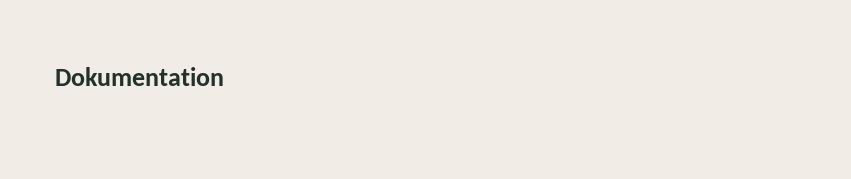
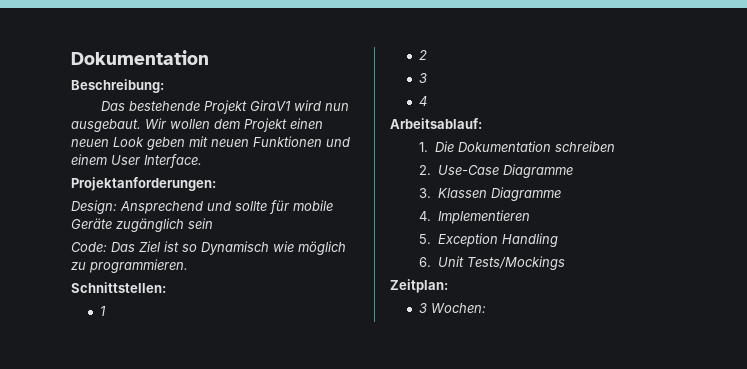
[55,67,224,86] Dokumentation -> [71,50,209,65] [71,79,164,93] [100,100,349,114] [71,118,323,132] [71,136,350,150] [71,154,202,168] [71,177,216,191] [71,200,333,214] [71,218,213,232] [71,241,346,255] [71,259,188,273] [71,282,166,293] [99,306,106,316] [418,50,427,60] [418,73,427,83] [418,96,427,106] [390,118,482,129] [419,141,615,152] [419,164,573,178] [419,187,561,201] [419,210,530,224] [419,233,558,247] [419,256,565,270] [390,279,448,293] [418,303,486,313] Dokumentation // Beschreibung: // Das bestehende Projekt GiraV1 wird nun ausgebaut. Wir wollen dem Projekt einen neuen Look geben mit neuen Funktionen und einem User Interface. // Projektanforderungen: // Design: Ansprechend und sollte für mobile Geräte zugänglich sein // Code: Das Ziel ist so Dynamisch wie möglich zu programmieren. // Schnittstellen: // 1 // 2 // 3 // 4 // Arbeitsablauf: // 1. Die Dokumentation schreiben // 2. Use-Case Diagramme // 3. Klassen Diagramme // 4. Implementieren // 5. Exception Handling // 6. Unit Tests/Mockings // Zeitplan: // 3 Wochen:

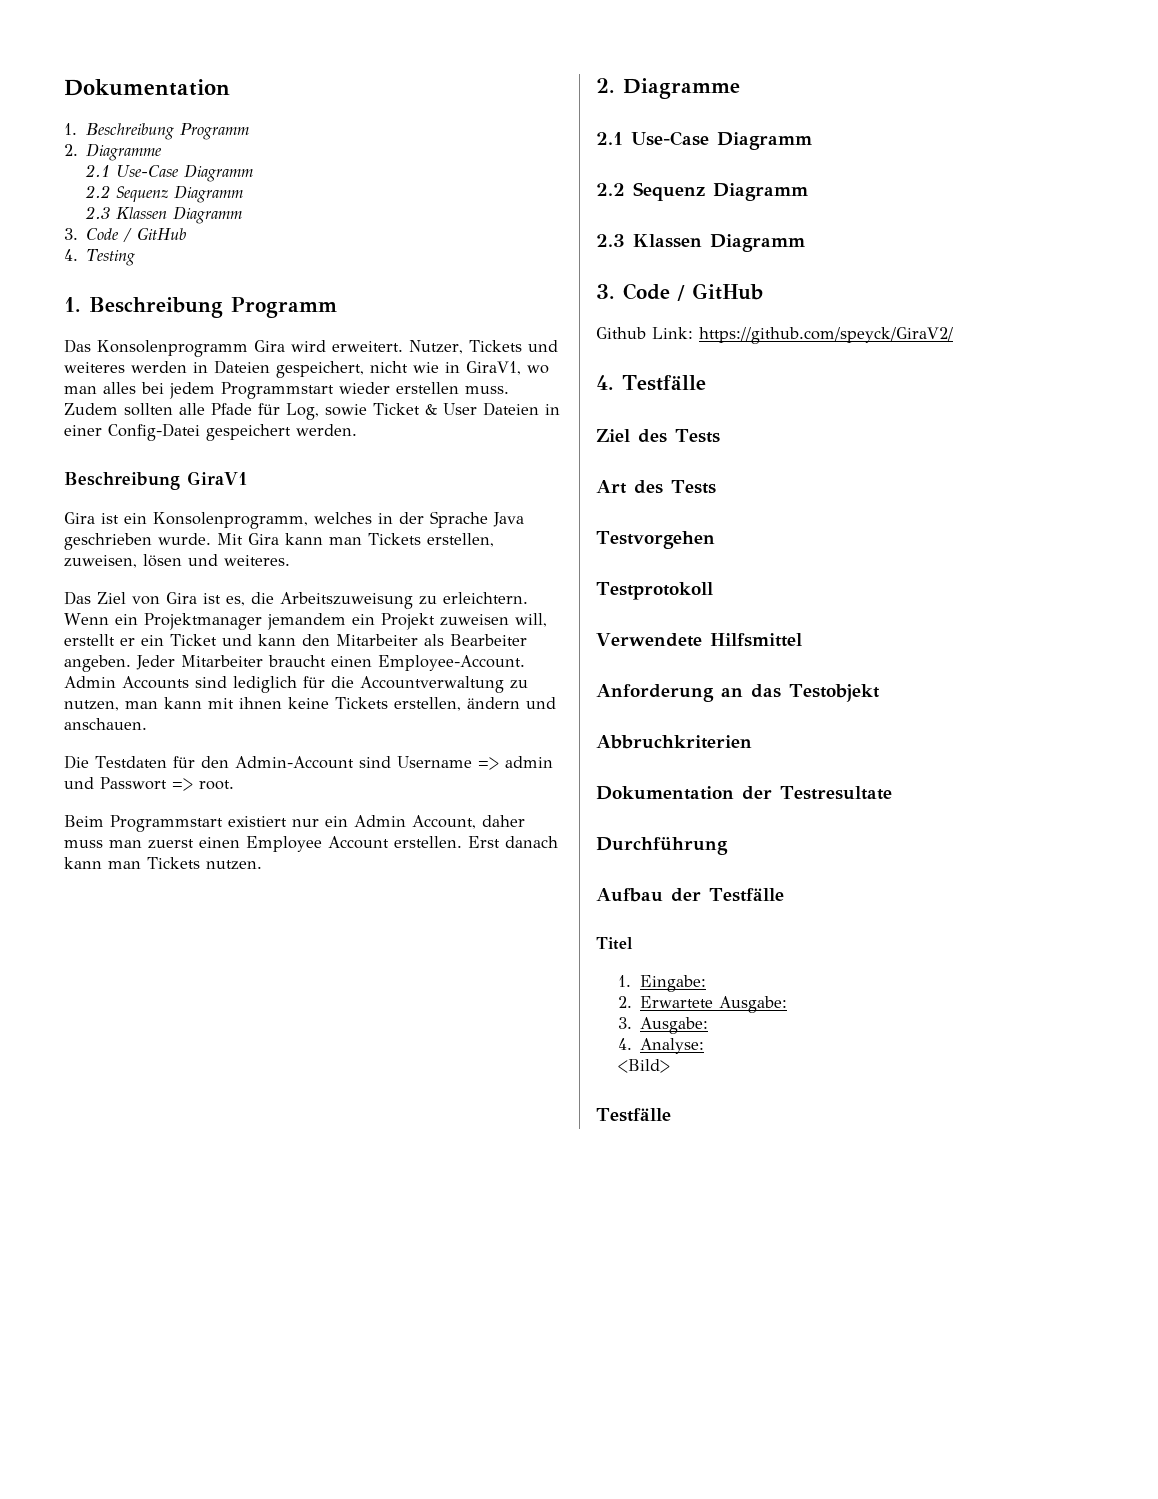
[71,79,164,93] [100,100,349,114] [71,118,323,132] [71,136,350,150] [71,154,202,168] [71,177,216,191] [71,200,333,214] [71,218,213,232] [71,241,346,255] [71,259,188,273] [71,282,166,293] [99,306,106,316] [418,50,427,60] [418,73,427,83] [418,96,427,106] [390,118,482,129] [419,141,615,152] [419,164,573,178] [419,187,561,201] [419,210,530,224] [419,233,558,247] [419,256,565,270] [390,279,448,293] [418,303,486,313] Beschreibung: // Das bestehende Projekt GiraV1 wird nun ausgebaut. Wir wollen dem Projekt einen neuen Look geben mit neuen Funktionen und einem User Interface. // Projektanforderungen: // Design: Ansprechend und sollte für mobile Geräte zugänglich sein // Code: Das Ziel ist so Dynamisch wie möglich zu programmieren. // Schnittstellen: // 1 // 2 // 3 // 4 // Arbeitsablauf: // 1. Die Dokumentation schreiben // 2. Use-Case Diagramme // 3. Klassen Diagramme // 4. Implementieren // 5. Exception Handling // 6. Unit Tests/Mockings // Zeitplan: // 3 Wochen: -> [64,123,249,140] [64,143,163,161] [84,164,253,182] [84,185,243,203] [84,206,242,224] [64,227,187,242] [64,249,136,266] [64,297,337,318] [64,339,558,357] [64,360,549,378] [64,382,509,399] [64,402,560,420] [64,423,357,441] [64,471,248,490] [64,511,524,529] [64,533,494,550] [64,554,290,568] [64,591,528,609] [64,613,547,630] [64,634,527,646] [64,655,525,672] [64,676,528,693] [64,697,556,711] [64,718,147,730] [64,755,553,770] [64,777,234,791] [64,815,525,832] [64,836,558,852] [64,857,262,870] [596,78,740,99] [596,131,812,150] [596,182,808,201] [596,234,805,252] [596,283,763,301] [596,327,953,344] [596,375,706,391] [596,429,720,443] [596,480,716,494] [596,531,715,549] [596,582,713,600] [596,633,802,647] [596,684,880,702] [596,735,752,749] [596,786,892,800] [596,837,728,855] [596,888,784,902] [596,937,633,950] [617,975,706,992] [617,996,788,1013] [617,1017,709,1034] [617,1038,705,1054] [617,1059,670,1073] [596,1108,671,1122] 1. Beschreibung Programm // 2. Diagramme // 2.1 Use-Case Diagramm // 2.2 Sequenz Diagramm // 2.3 Klassen Diagramm // 3. Code / GitHub // 4. Testing // 1. Beschreibung Programm // Das Konsolenprogramm Gira wird erweitert. Nutzer, Tickets und weiteres werden in Dateien gespeichert, nicht wie in GiraV1, wo man alles bei jedem Programmstart wieder erstellen muss. Zudem sollten alle Pfade für Log, sowie Ticket & User Dateien in einer Config-Datei gespeichert werden. // Beschreibung GiraV1 // Gira ist ein Konsolenprogramm, welches in der Sprache Java geschrieben wurde. Mit Gira kann man Tickets erstellen, zuweisen, lösen und weiteres. // Das Ziel von Gira ist es, die Arbeitszuweisung zu erleichtern. Wenn ein Projektmanager jemandem ein Projekt zuweisen will, erstellt er ein Ticket und kann den Mitarbeiter als Bearbeiter angeben. Jeder Mitarbeiter braucht einen Employee-Account. Admin Accounts sind lediglich für die Accountverwaltung zu nutzen, man kann mit ihnen keine Tickets erstellen, ändern und anschauen. // Die Testdaten für den Admin-Account sind Username => admin und Passwort => root. // Beim Programmstart existiert nur ein Admin Account, daher muss man zuerst einen Employee Account erstellen. Erst danach kann man Tickets nutzen. // 2. Diagramme // 2.1 Use-Case Diagramm // 2.2 Sequenz Diagramm // 2.3 Klassen Diagramm // 3. Code / GitHub // Github Link: https://github.com/speyck/GiraV2/ // 4. Testfälle // Ziel des Tests // Art des Tests // Testvorgehen // Testprotokoll // Verwendete Hilfsmittel // Anforderung an das Testobjekt // Abbruchkriterien // Dokumentation der Testresultate // Durchführung // Aufbau der Testfälle // Titel // 1. Eingabe: // 2. Erwartete Ausgabe: // 3. Ausgabe: // 4. Analyse: // <Bild> // Testfälle

